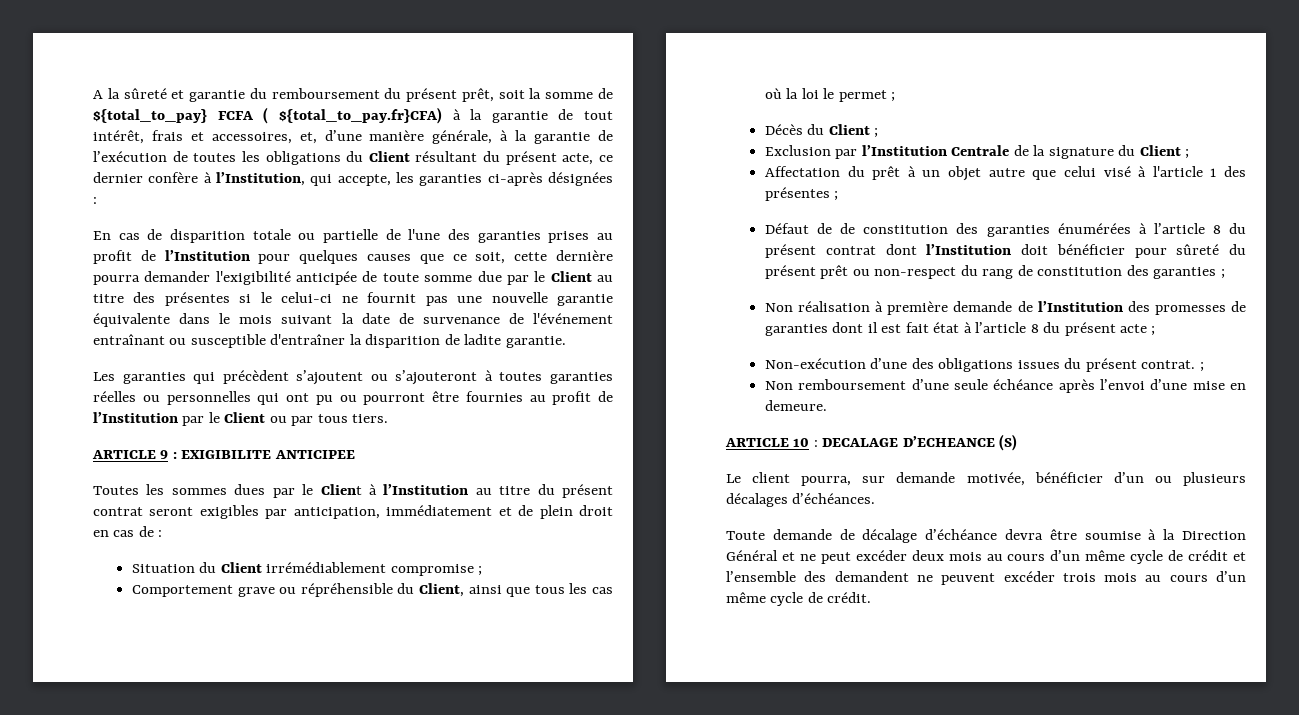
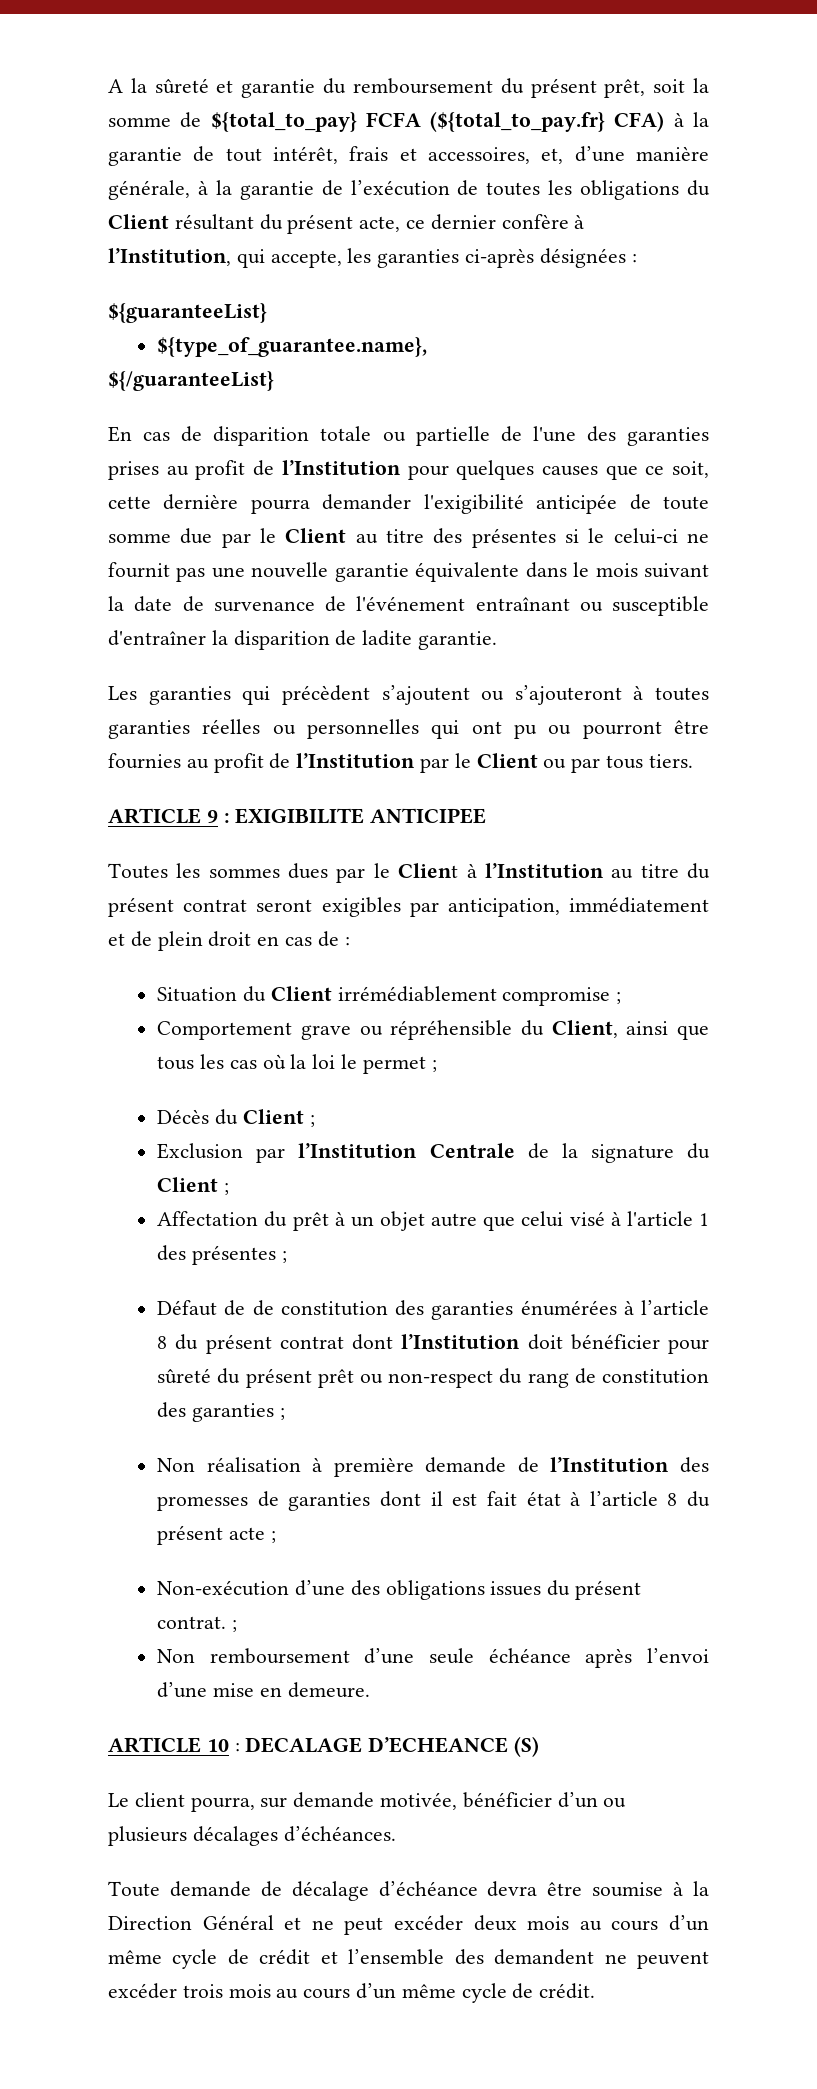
[263,107,442,124] ( ${total_to_pay.fr}CFA) -> [430,111,665,132] (${total_to_pay.fr} CFA)
(97, 200) none -> [108,303,267,323] [157,337,428,357] [108,371,274,391] // ${guaranteeList} // ${type_of_guarantee.name}, // ${/guaranteeList}

